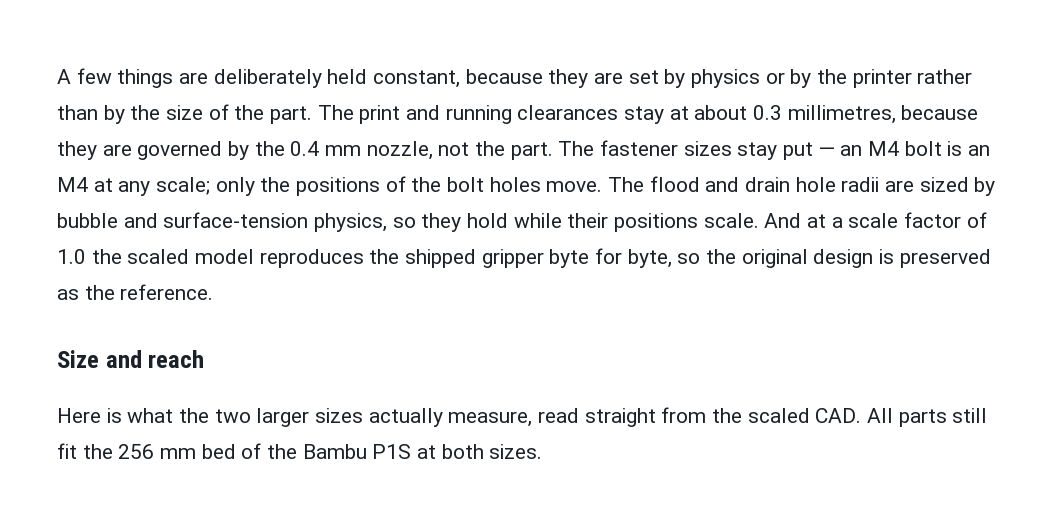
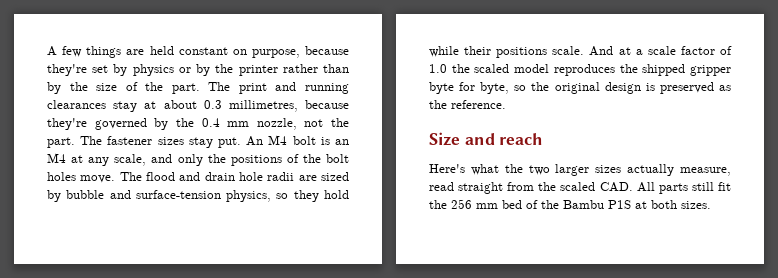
[213,69,624,88] deliberately held constant, because they are -> [149,46,349,58] [47,64,87,76] held constant on purpose, because they're
[57,141,132,160] they are -> [47,118,87,130] they're
[783,142,863,160] put — an -> [218,136,264,148] put. An
[156,177,211,195] scale; -> [114,154,173,166] scale, and
[57,408,122,423] Here is -> [429,164,465,173] Here's

